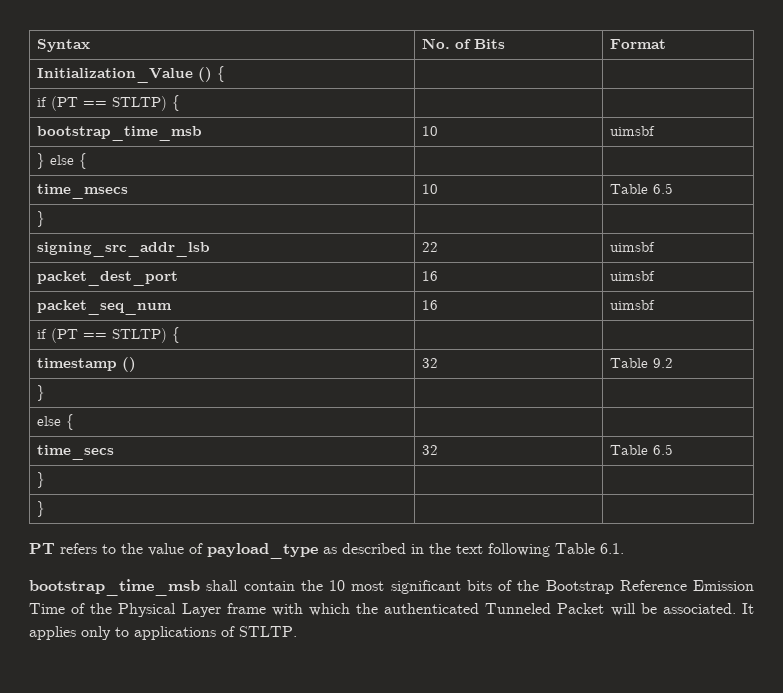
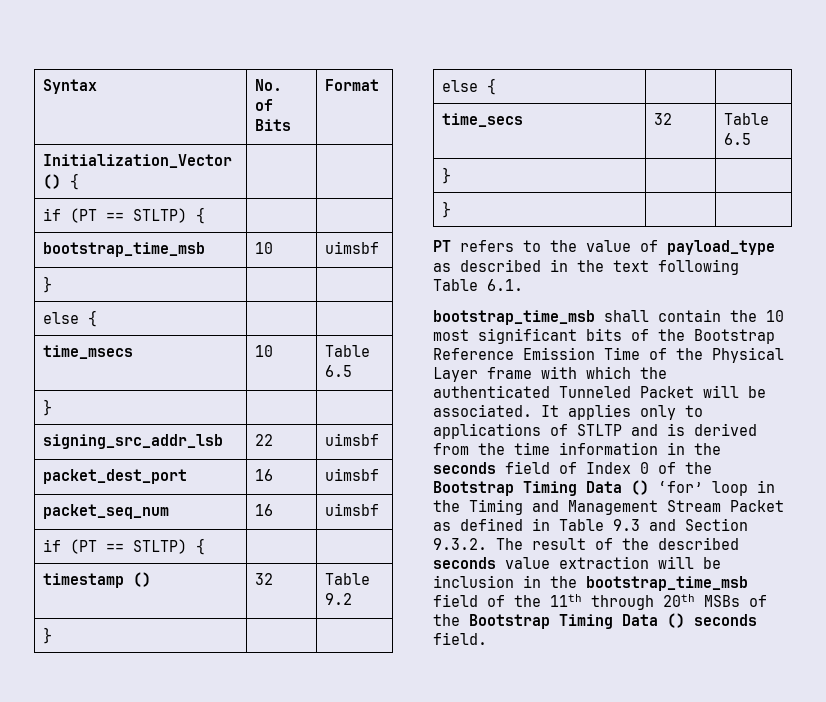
[36,68,193,83] Initialization_Value -> [43,154,233,168] Initialization_Vector
(45, 161) none -> (53, 284) | | //
[239,626,297,637] STLTP. -> [577,423,757,436] [433,442,721,455] [433,461,712,474] [433,480,775,496] [433,499,784,515] [433,518,748,531] [433,537,739,550] [433,556,721,569] [433,575,748,591] [433,594,767,610] [433,613,757,629] [433,632,487,645] STLTP and is derived from the time information in the seconds field of Index 0 of the Bootstrap Timing Data () ‘for’ loop in the Timing and Management Stream Packet as defined in Table 9.3 and Section 9.3.2. The result of the described seconds value extraction will be inclusion in the bootstrap_time_msb field of the 11th through 20th MSBs of the Bootstrap Timing Data () seconds field.

